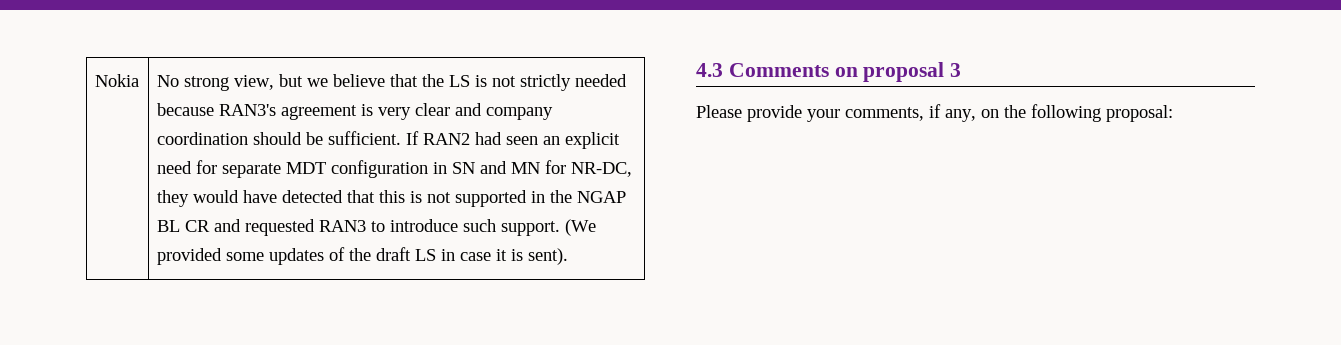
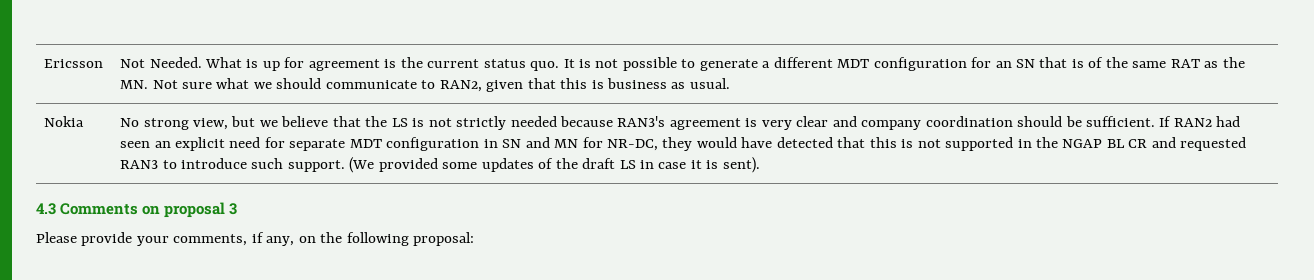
(94, 80) none -> [44,59,104,68] [120,57,1245,71] [120,78,730,92] Ericsson | Not Needed. What is up for agreement is the current status quo. It is not possible to generate a different MDT configuration for an SN that is of the same RAT as the MN. Not sure what we should communicate to RAN2, given that this is business as usual. //

